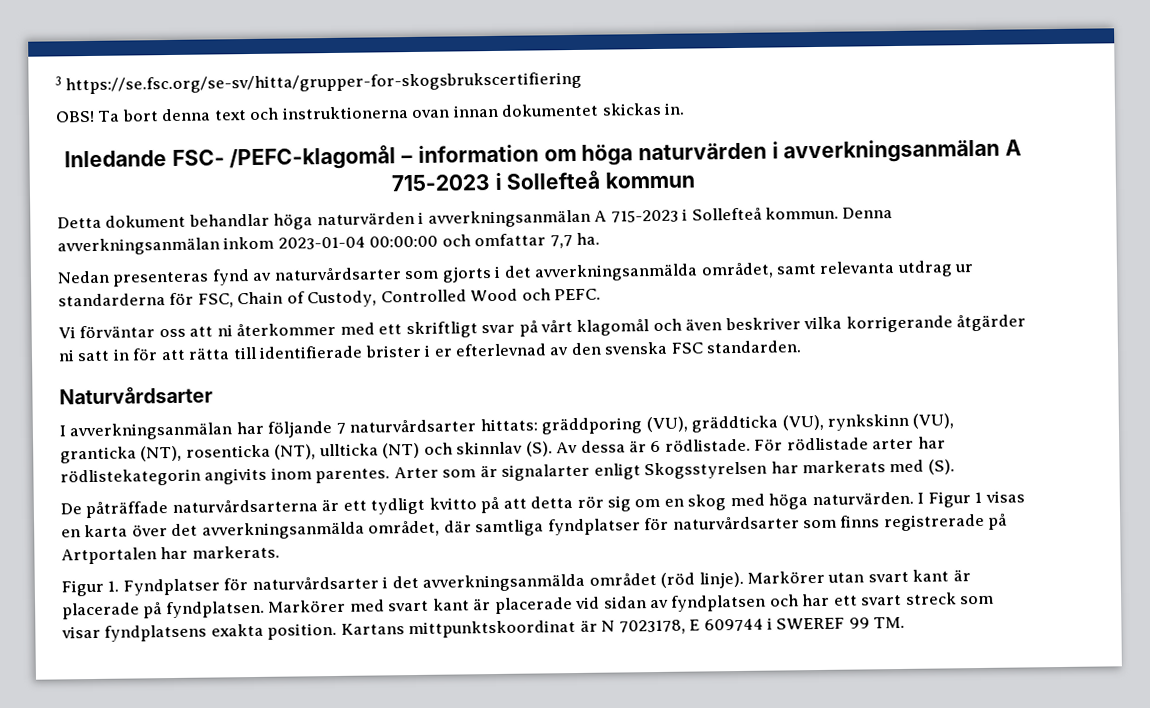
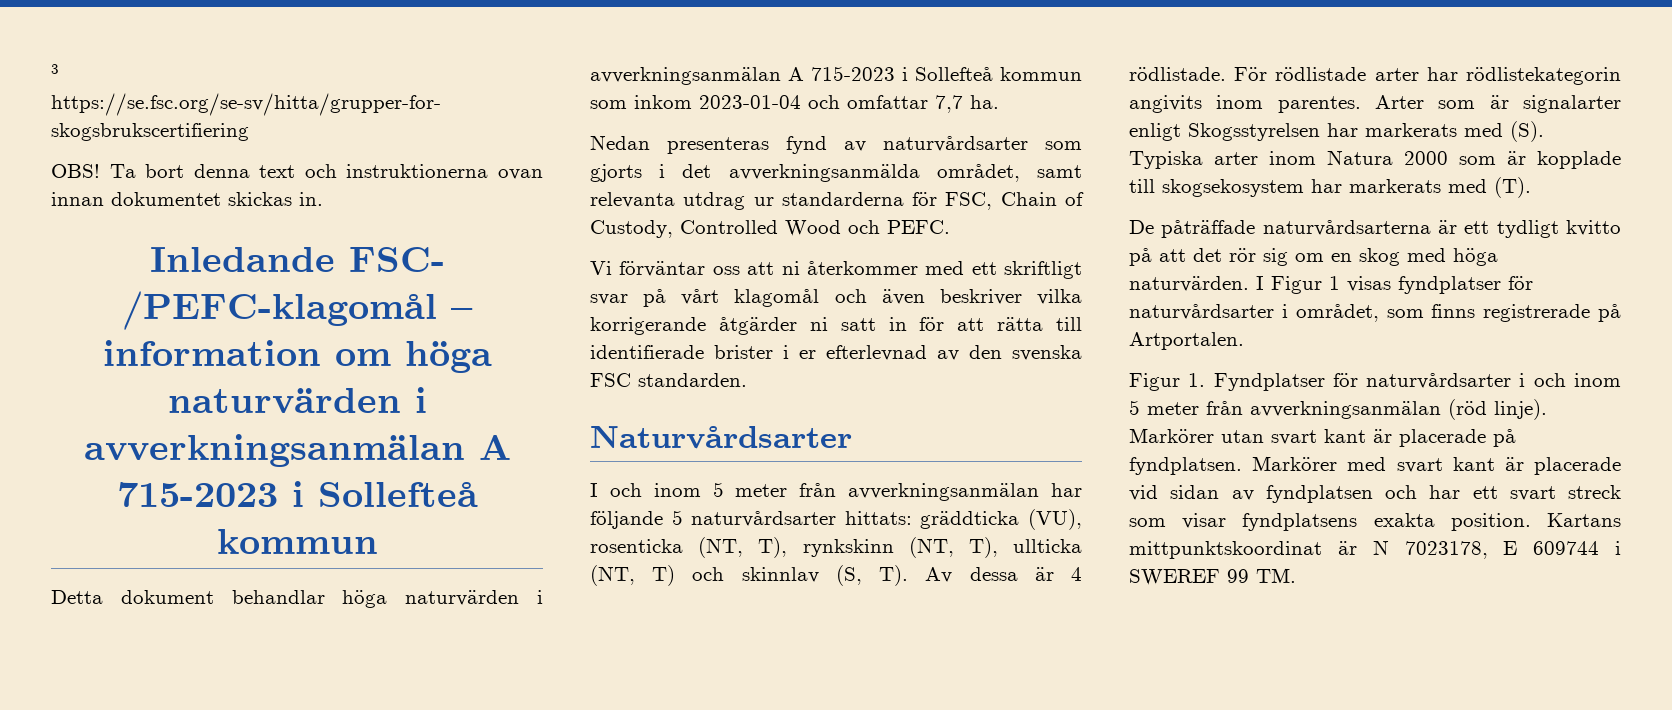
[765,206,894,220] [57,237,220,256] kommun. Denna avverkningsanmälan -> [1000,67,1082,81] [590,100,627,109] kommun som
[369,235,439,248] 00:00:00 -> (801, 102) none
(66, 431) none -> [609,482,837,497] och inom 5 meter från
[335,422,346,434] 7 -> [671,510,683,525] 5
[541,413,955,435] [60,441,553,464] gräddporing (VU), gräddticka (VU), rynkskinn (VU), granticka (NT), rosenticka (NT), ullticka (NT) och skinnlav (S). -> [920,509,1082,530] [590,537,1082,558] [590,565,909,586] gräddticka (VU), rosenticka (NT, T), rynkskinn (NT, T), ullticka (NT, T) och skinnlav (S, T).
[650,440,662,453] 6 -> [1071,567,1082,581] 4
(955, 467) none -> [1129,150,1621,169] [1129,177,1531,198] Typiska arter inom Natura 2000 som är kopplade till skogsekosystem har markerats med (T).
[530,496,574,509] detta -> [1193,248,1222,262] det
[61,519,545,540] en karta över det avverkningsanmälda området, där samtliga -> (1391, 284) none
(800, 523) none -> [1281,304,1379,322] i området,
[61,545,280,565] Artportalen har markerats. -> [1129,332,1244,350] Artportalen.
[391,573,657,592] det avverkningsanmälda området -> [1533,373,1621,387] [1129,400,1441,419] och inom 5 meter från avverkningsanmälan

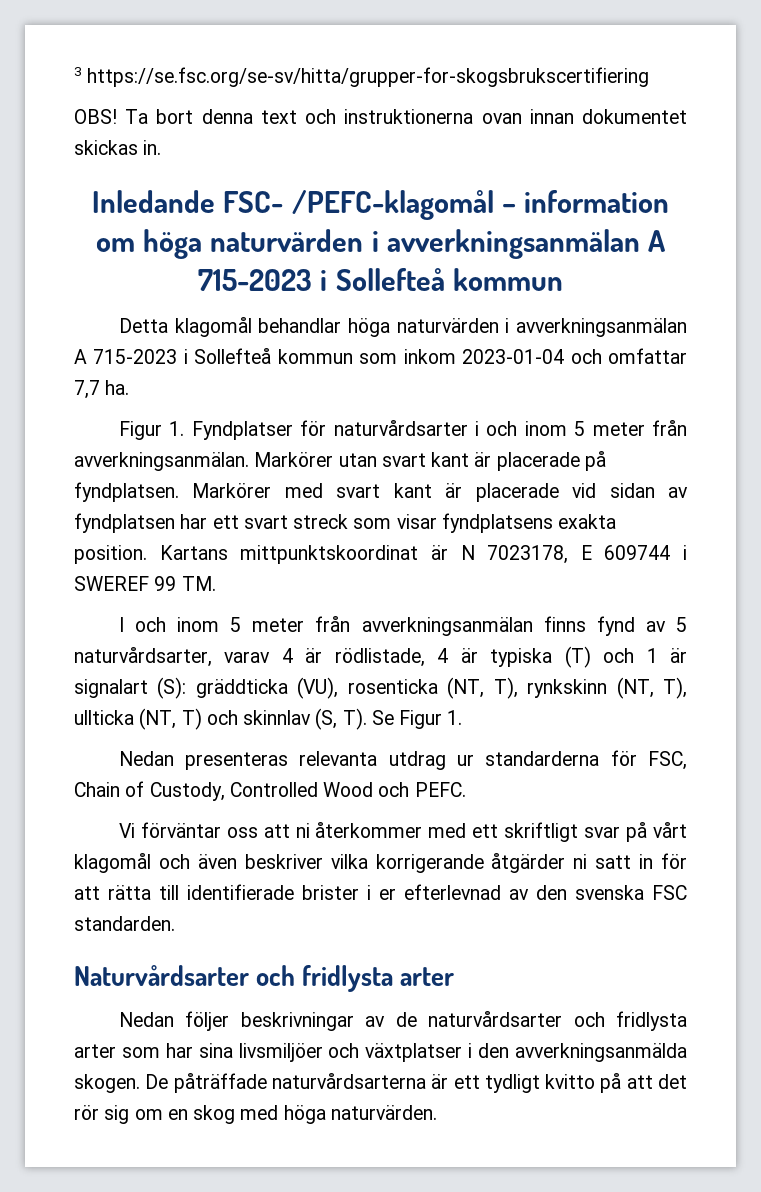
[120,590,214,604] dokument -> [174,317,252,337] klagomål
[590,135,1082,154] [590,164,1082,182] Nedan presenteras fynd av naturvårdsarter som gjorts i det avverkningsanmälda området, samt -> [118,420,687,440] [74,451,606,471] [74,482,689,502] [74,513,617,533] [74,545,687,564] [74,576,216,591] [118,616,688,636] [74,646,688,668] [74,677,688,699] [74,708,463,730] [118,751,289,770] Figur 1. Fyndplatser för naturvårdsarter i och inom 5 meter från avverkningsanmälan. Markörer utan svart kant är placerade på fyndplatsen. Markörer med svart kant är placerade vid sidan av fyndplatsen har ett svart streck som visar fyndplatsens exakta position. Kartans mittpunktskoordinat är N 7023178, E 609744 i SWEREF 99 TM. // I och inom 5 meter från avverkningsanmälan finns fynd av 5 naturvårdsarter, varav 4 är rödlistade, 4 är typiska (T) och 1 är signalart (S): gräddticka (VU), rosenticka (NT, T), rynkskinn (NT, T), ullticka (NT, T) och skinnlav (S, T). Se Figur 1. // Nedan presenteras
[590,482,1082,501] [590,509,1082,530] [590,537,1082,558] [590,565,1082,586] [1129,67,1621,85] [1129,95,1621,113] [1129,121,1544,142] [1129,150,1621,169] [1129,177,1531,198] // I och inom 5 meter från avverkningsanmälan har följande 5 naturvårdsarter hittats: gräddticka (VU), rosenticka (NT, T), rynkskinn (NT, T), ullticka (NT, T) och skinnlav (S, T). Av dessa är 4 rödlistade. För rödlistade arter har rödlistekategorin angivits inom parentes. Arter som är signalarter enligt Skogsstyrelsen har markerats med (S). Typiska arter inom Natura 2000 som är kopplade till skogsekosystem har markerats med (T). // -> [256,965,455,992] [118,1011,688,1031] [74,1043,688,1062] [74,1074,140,1093] och fridlysta arter // Nedan följer beskrivningar av de naturvårdsarter och fridlysta arter som har sina livsmiljöer och växtplatser i den avverkningsanmälda skogen.
[1256,276,1533,294] [1129,304,1621,322] [1129,332,1244,350] [1129,373,1621,391] [1129,399,1547,420] [1129,428,1516,447] [1129,456,1621,475] [1129,485,1621,503] [1129,513,1621,531] [1129,540,1621,559] [1129,568,1296,585] I Figur 1 visas fyndplatser för naturvårdsarter i området, som finns registrerade på Artportalen. // Figur 1. Fyndplatser för naturvårdsarter i och inom 5 meter från avverkningsanmälan (röd linje). Markörer utan svart kant är placerade på fyndplatsen. Markörer med svart kant är placerade vid sidan av fyndplatsen och har ett svart streck som visar fyndplatsens exakta position. Kartans mittpunktskoordinat är N 7023178, E 609744 i SWEREF 99 TM. -> (437, 1112) none

